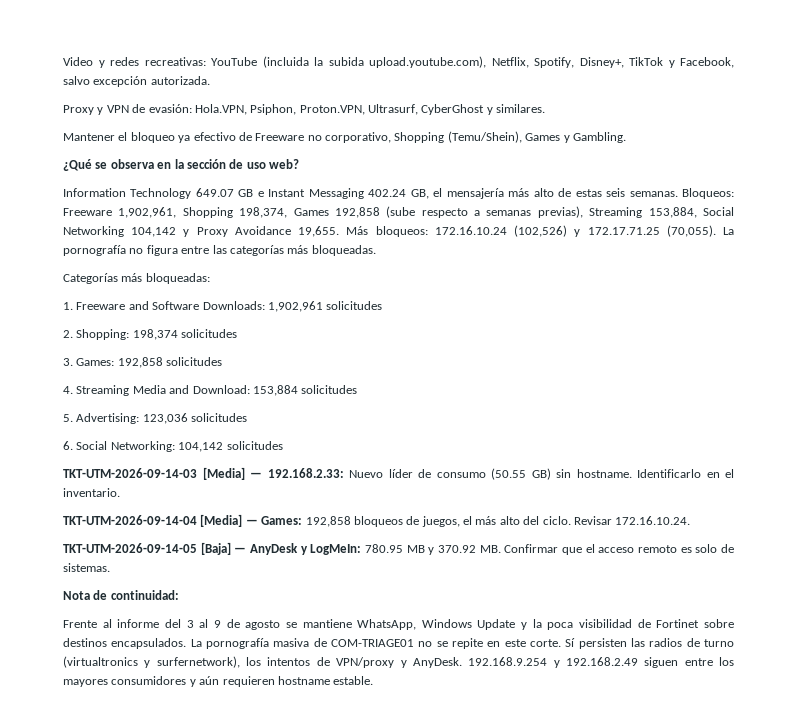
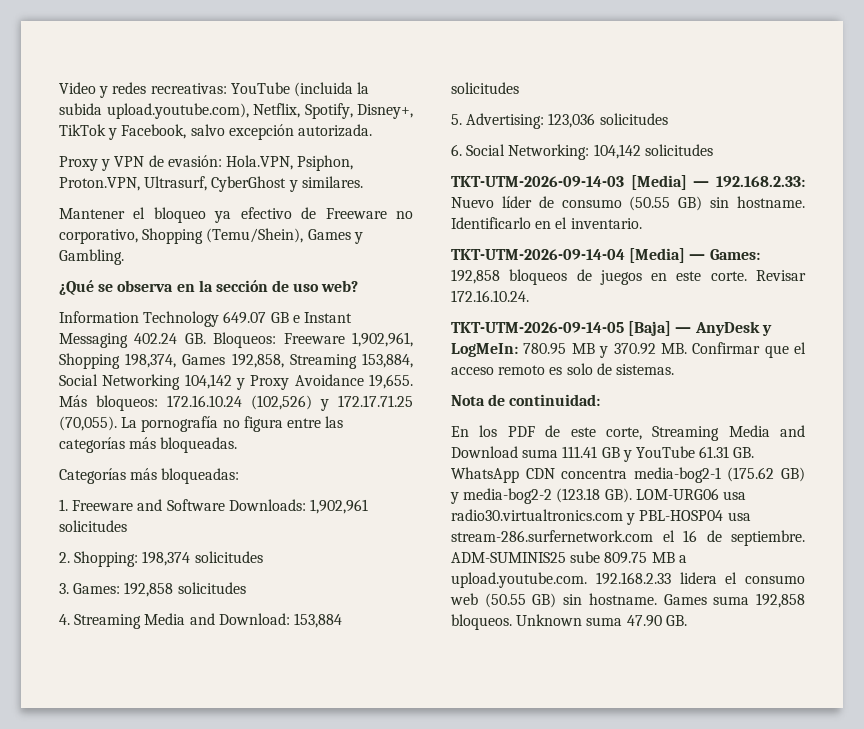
[410,188,678,199] GB, el mensajería más alto de estas seis semanas. -> [184,333,206,344] GB.
[334,206,583,218] 192,858 (sube respecto a semanas previas), -> [231,353,284,368] 192,858,
[421,516,571,527] juegos, el más alto del ciclo. -> [599,270,747,285] juegos en este corte.
[63,619,734,630] [63,638,735,649] [63,656,734,668] [63,676,374,687] Frente al informe del 3 al 9 de agosto se mantiene WhatsApp, Windows Update y la poca visibilidad de Fortinet sobre destinos encapsulados. La pornografía masiva de COM-TRIAGE01 no se repite en este corte. Sí persisten las radios de turno (virtualtronics y surfernetwork), los intentos de VPN/proxy y AnyDesk. 192.168.9.254 y 192.168.2.49 siguen entre los mayores consumidores y aún requieren hostname estable. -> [451,425,805,441] [451,446,755,462] [451,467,805,483] [450,488,746,504] [451,509,751,525] [451,530,805,546] [451,551,687,564] [451,572,805,588] [450,593,805,608] [451,614,687,630] En los PDF de este corte, Streaming Media and Download suma 111.41 GB y YouTube 61.31 GB. WhatsApp CDN concentra media-bog2-1 (175.62 GB) y media-bog2-2 (123.18 GB). LOM-URG06 usa radio30.virtualtronics.com y PBL-HOSP04 usa stream-286.surfernetwork.com el 16 de septiembre. ADM-SUMINIS25 sube 809.75 MB a upload.youtube.com. 192.168.2.33 lidera el consumo web (50.55 GB) sin hostname. Games suma 192,858 bloqueos. Unknown suma 47.90 GB.

